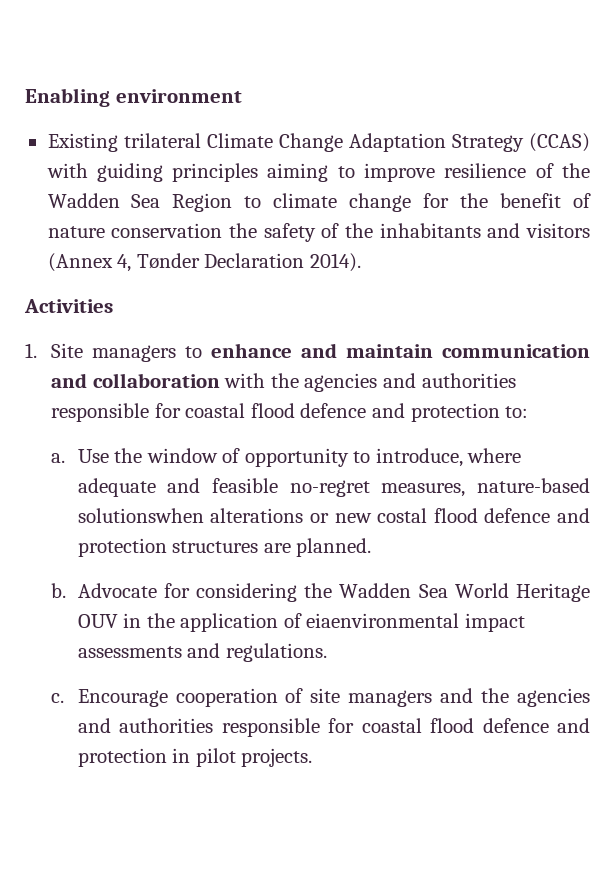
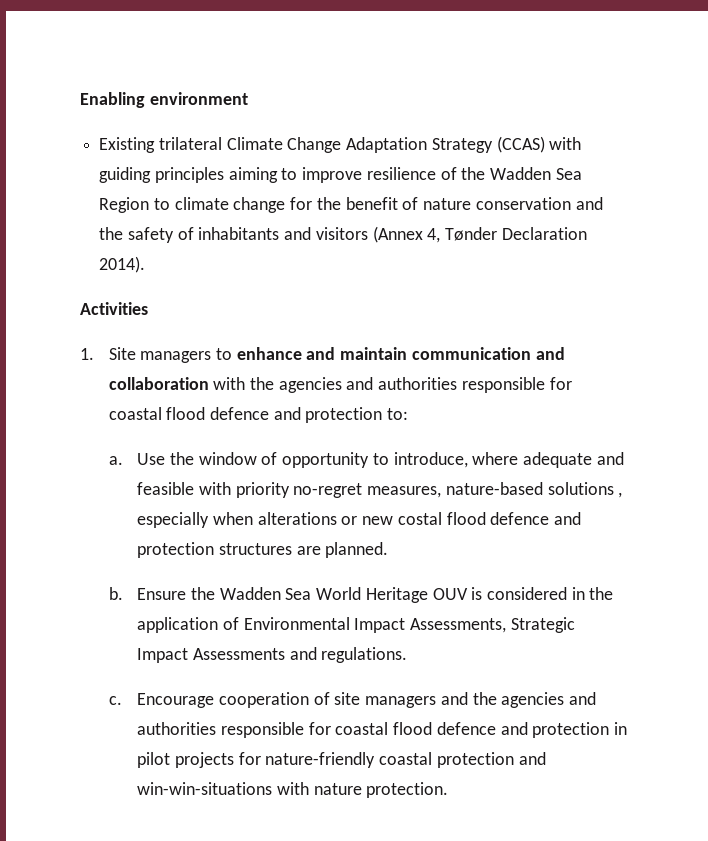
(223, 230) none -> [575,197,603,210] and
[344,223,373,238] the -> (194, 233) none
(278, 485) none -> [198,482,290,498] with priority
[77,508,204,523] solutionswhen -> [547,482,623,498] [137,512,253,528] solutions , especially when
[77,583,298,602] Advocate for considering -> [137,588,187,600] Ensure
(118, 621) none -> [471,587,567,600] is considered
[306,613,525,632] [77,646,182,658] eiaenvironmental impact assessments -> [243,617,575,633] [137,648,285,663] Environmental Impact Assessments, Strategic Impact Assessments
[241,748,313,767] projects. -> [174,752,546,768] [137,782,449,798] projects for nature-friendly coastal protection and win-win-situations with nature protection.

